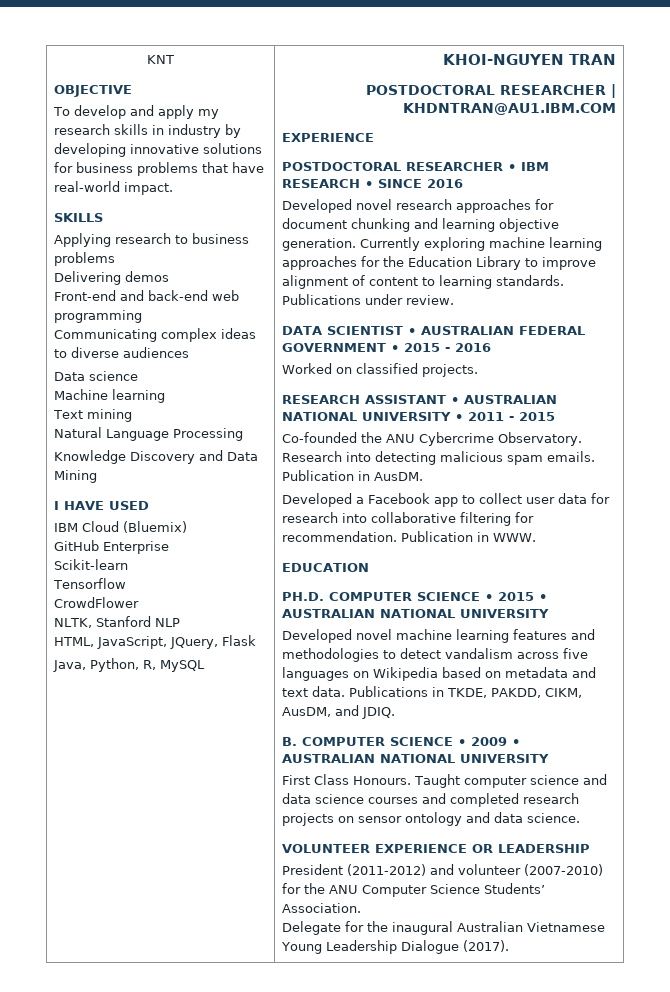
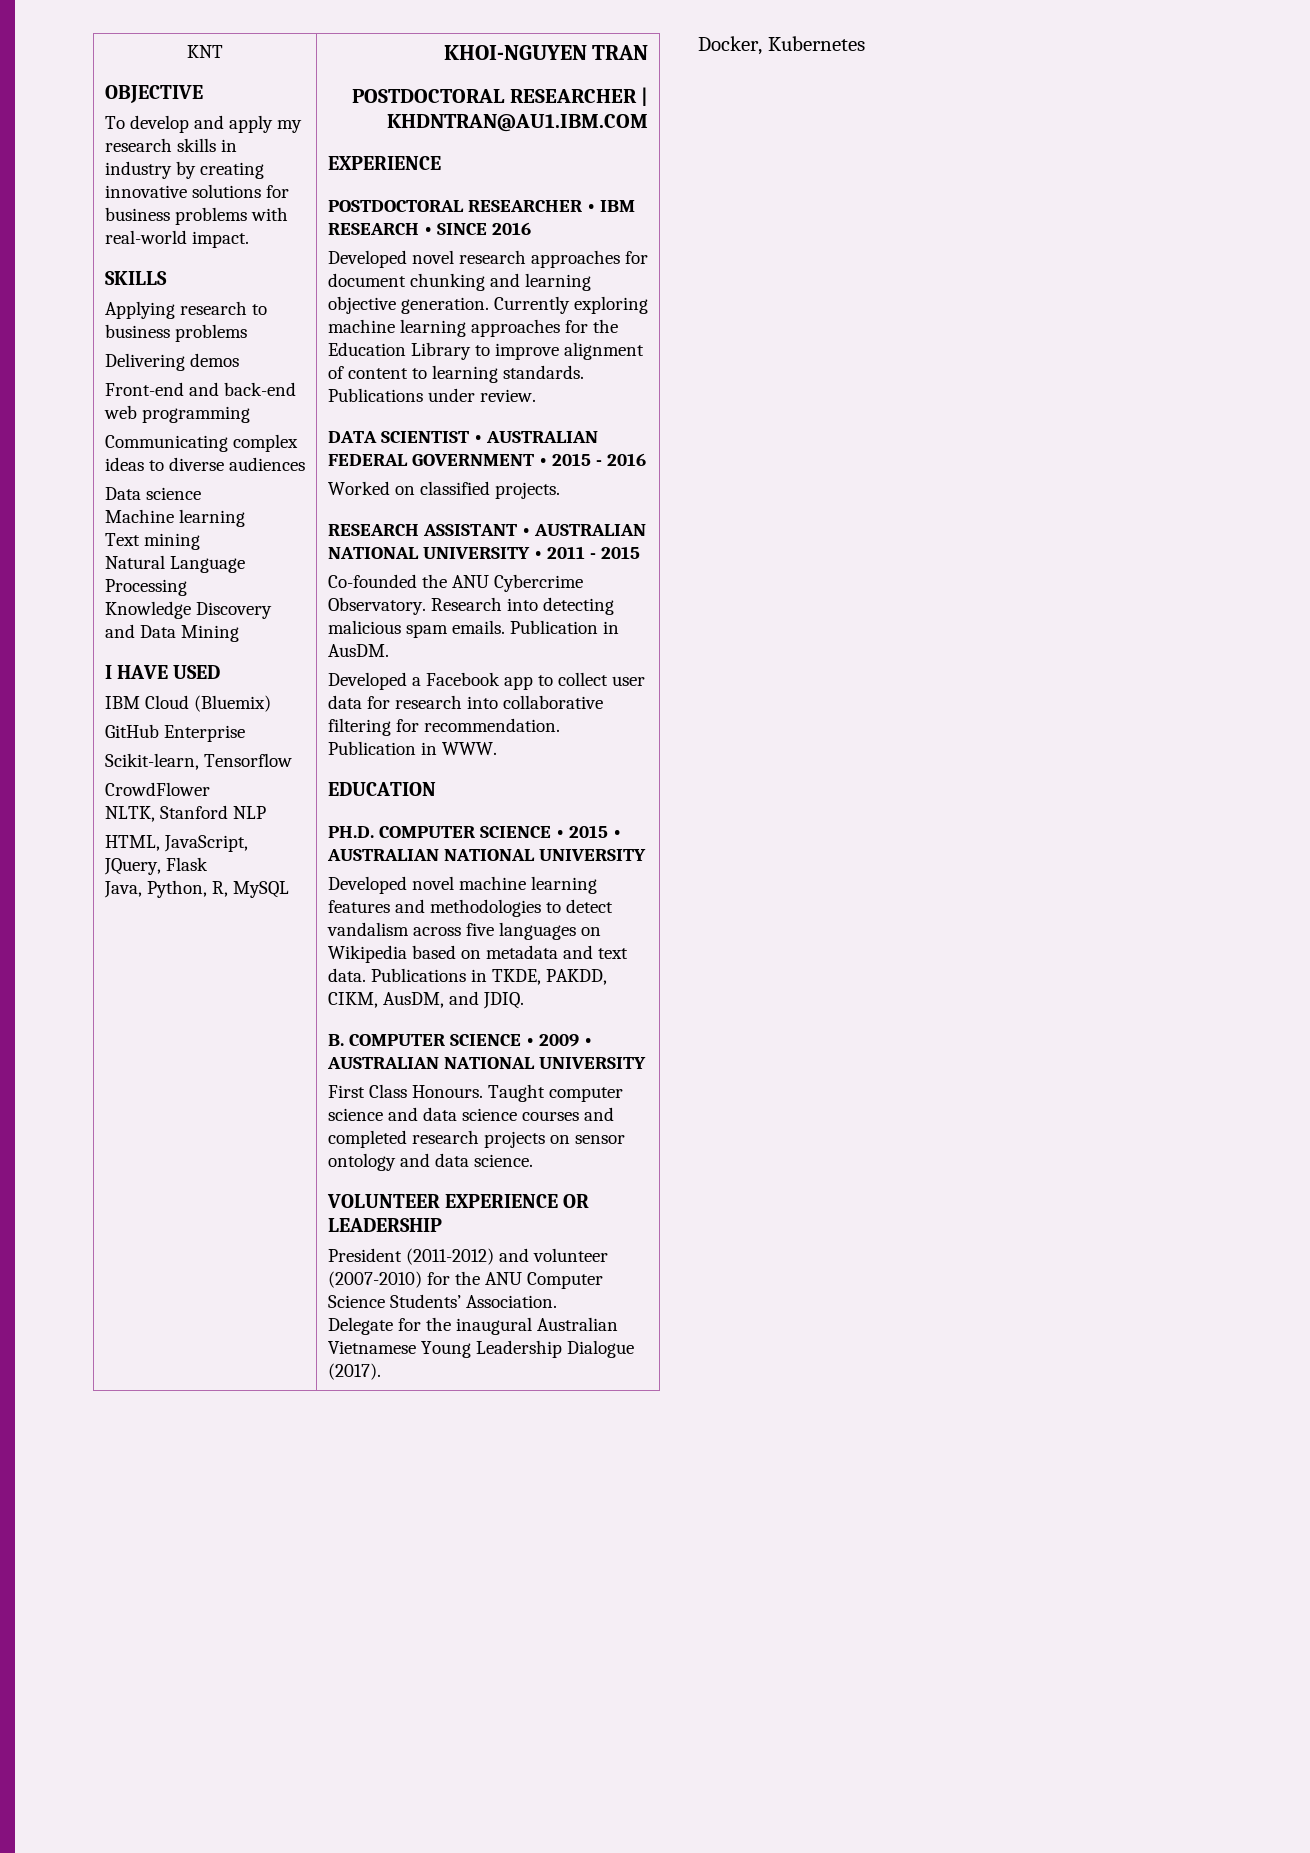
[53,143,126,157] developing -> [199,162,264,179] creating
[201,162,264,173] that have -> [250,207,288,221] with
[53,559,128,570] Scikit-learn // -> [104,753,199,770] Scikit-learn,
(509, 946) none -> [698,36,865,55] // Docker, Kubernetes

